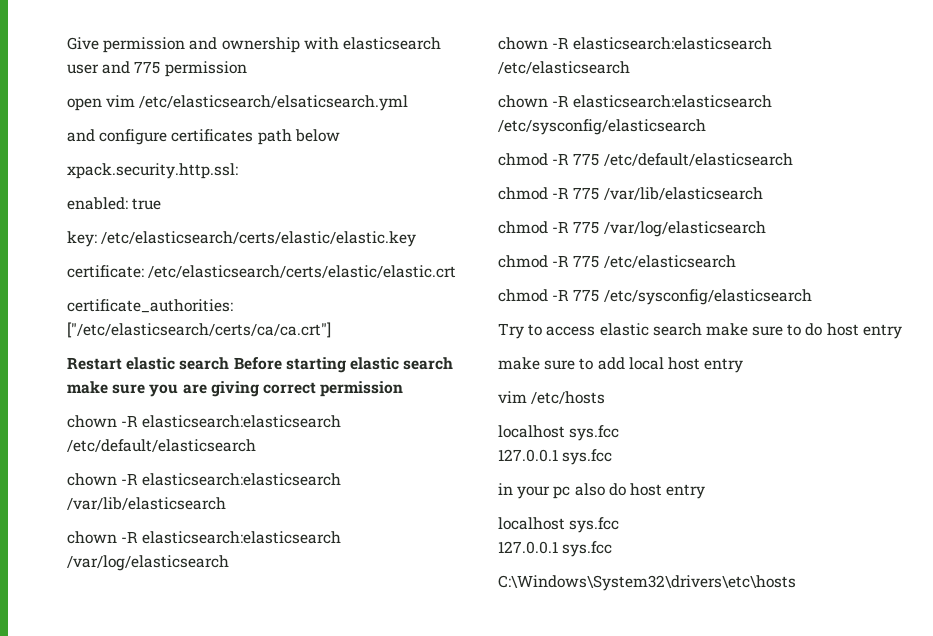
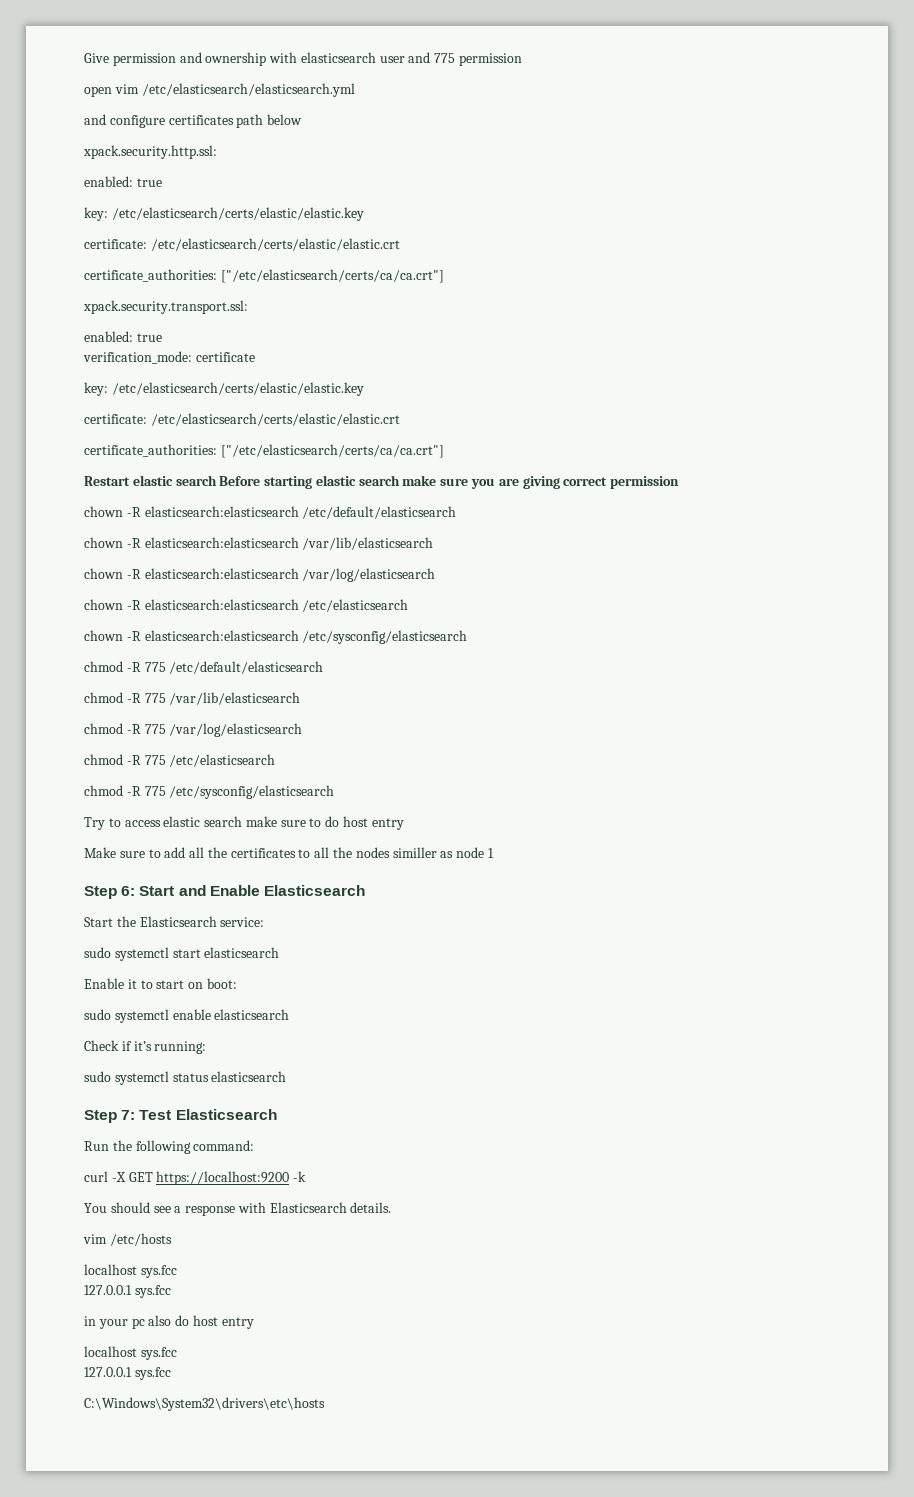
[139,95,409,111] /etc/elasticsearch/elsaticsearch.yml -> [141,83,355,97] /etc/elasticsearch/elasticsearch.yml
(331, 330) none -> [83,300,248,314] [84,331,162,342] [83,351,255,364] [84,382,364,396] [84,413,400,426] [84,444,444,458] // xpack.security.transport.ssl: // enabled: true // verification_mode: certificate // key: /etc/elasticsearch/certs/elastic/elastic.key // certificate: /etc/elasticsearch/certs/elastic/elastic.crt // certificate_authorities: ["/etc/elasticsearch/certs/ca/ca.crt"]
[498,357,540,370] make -> [84,847,116,858] Make
[628,357,744,373] local host entry -> [189,847,494,858] [84,885,365,899] [84,916,265,927] [84,947,280,961] [84,978,237,989] [84,1009,290,1023] [84,1040,207,1054] [84,1071,287,1085] [84,1109,277,1123] [84,1140,255,1154] [84,1171,307,1185] [84,1202,392,1216] all the certificates to all the nodes similler as node 1 // Step 6: Start and Enable Elasticsearch // Start the Elasticsearch service: // sudo systemctl start elasticsearch // Enable it to start on boot: // sudo systemctl enable elasticsearch // Check if it’s running: // sudo systemctl status elasticsearch // Step 7: Test Elasticsearch // Run the following command: // curl -X GET https://localhost:9200 -k // You should see a response with Elasticsearch details.

